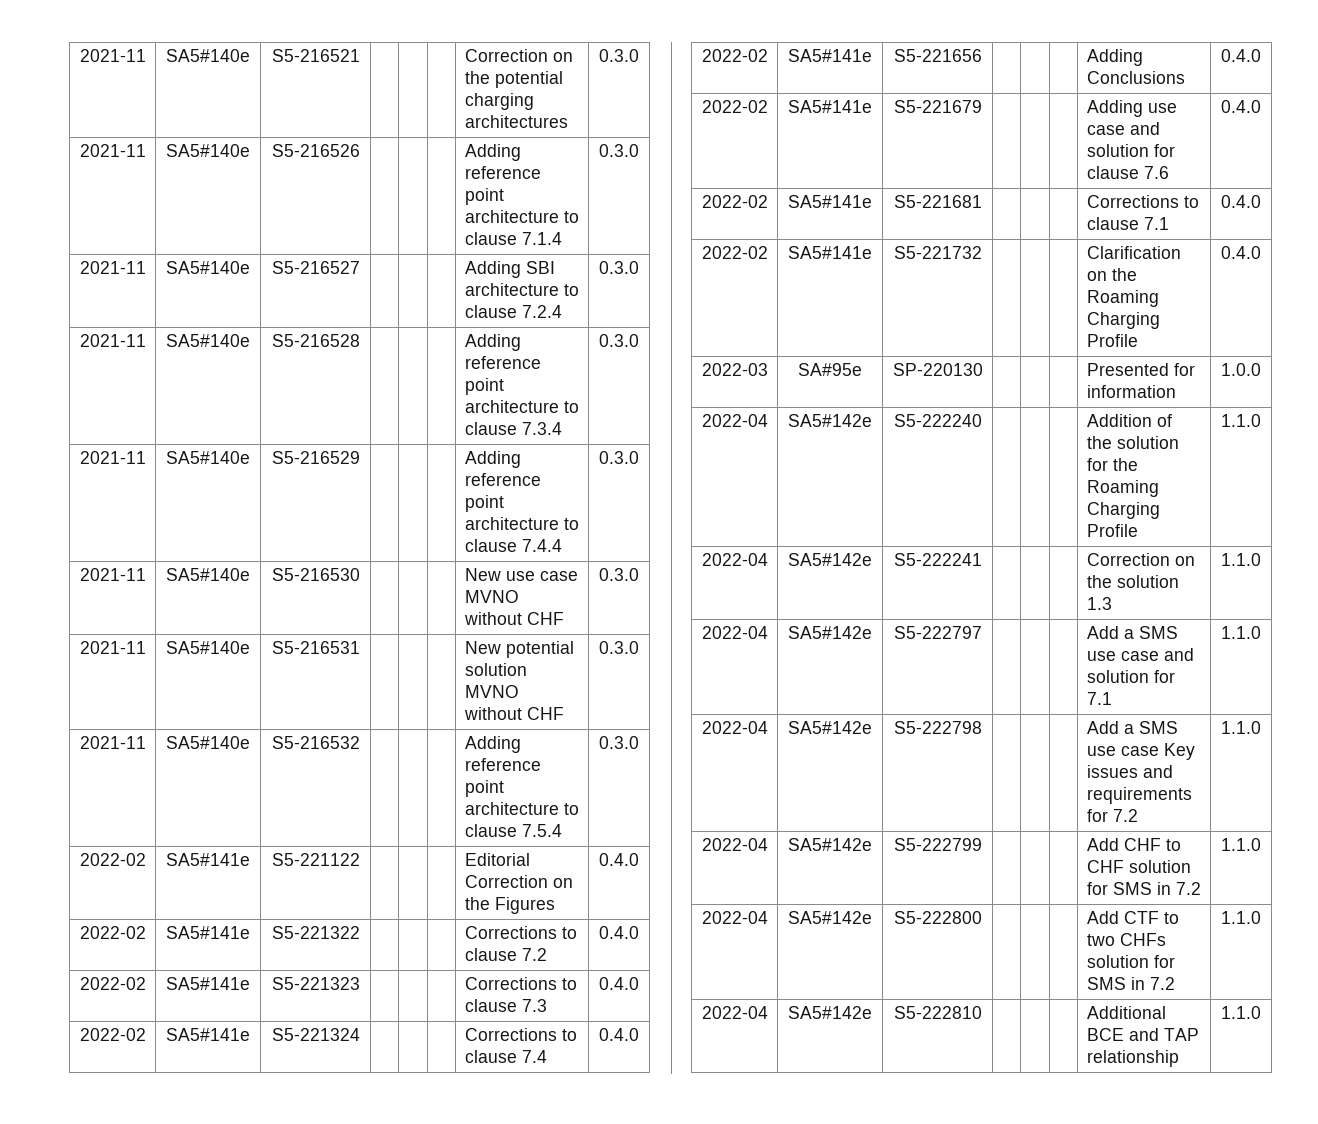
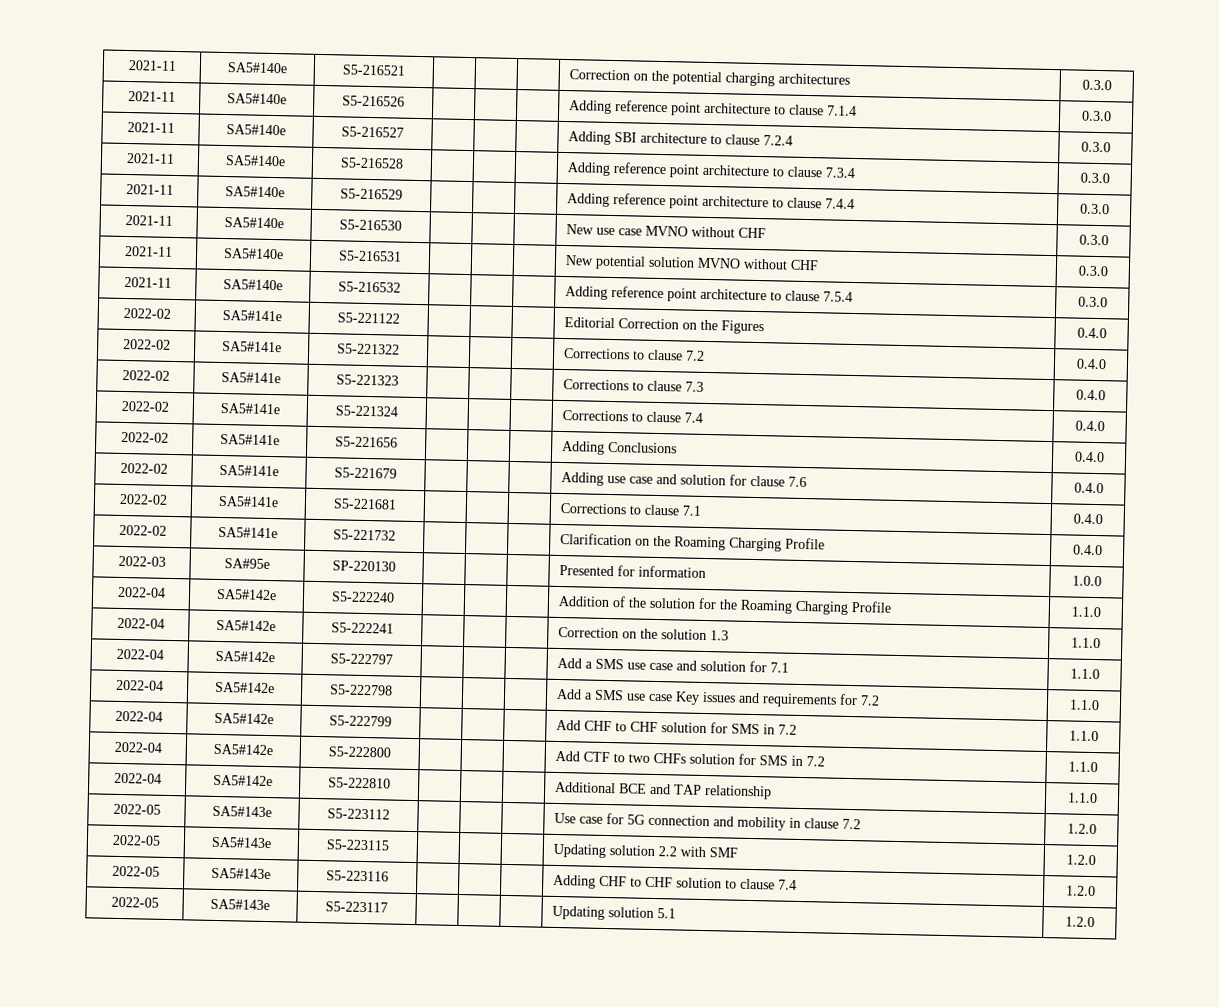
(1261, 1012) none -> [112,803,161,815] [212,805,272,818] [327,808,390,820] [554,812,862,831] [1066,823,1097,835] [111,834,161,846] [211,836,272,849] [326,839,390,851] [553,843,739,859] [1065,854,1096,866] [111,865,160,877] [211,867,271,880] [326,870,389,882] [553,874,798,890] [1065,885,1096,897] [110,896,159,908] [210,898,270,911] [325,901,388,913] [552,905,677,921] [1064,916,1095,928] // 2022-05 | SA5#143e | S5-223112 | | | | Use case for 5G connection and mobility in clause 7.2 | 1.2.0 // 2022-05 | SA5#143e | S5-223115 | | | | Updating solution 2.2 with SMF | 1.2.0 // 2022-05 | SA5#143e | S5-223116 | | | | Adding CHF to CHF solution to clause 7.4 | 1.2.0 // 2022-05 | SA5#143e | S5-223117 | | | | Updating solution 5.1 | 1.2.0

